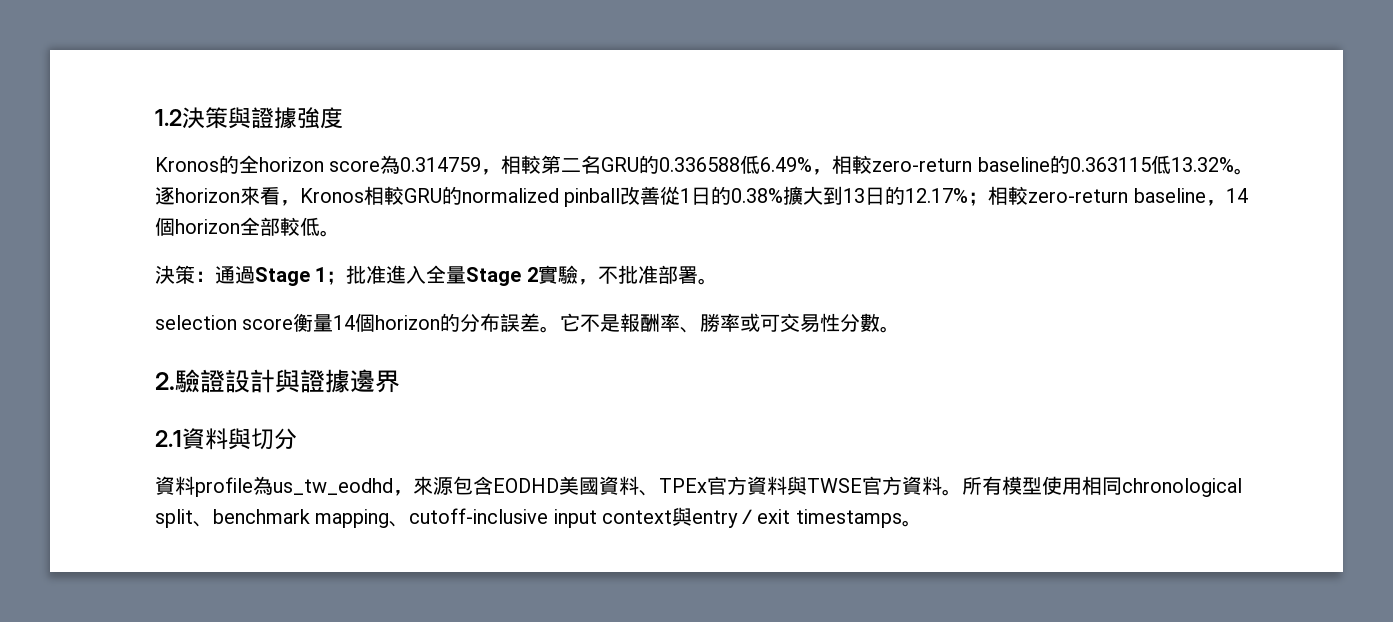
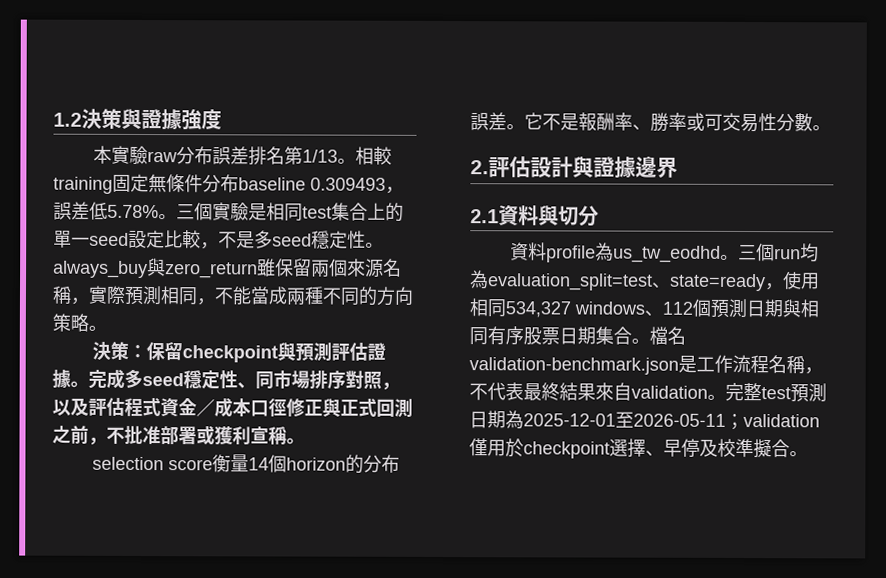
[155,155,1254,175] [155,186,1248,207] [155,217,340,237] [155,265,578,286] Kronos的全horizon score為0.314759，相較第二名GRU的0.336588低6.49%，相較zero-return baseline的0.363115低13.32%。逐horizon來看，Kronos相較GRU的normalized pinball改善從1日的0.38%擴大到13日的12.17%；相較zero-return baseline，14個horizon全部較低。 // 決策：通過Stage 1；批准進入全量Stage 2實驗 -> [92,145,392,166] [53,173,404,194] [53,201,404,222] [53,229,384,250] [53,258,402,279] [52,285,414,306] [52,313,107,332] [91,341,386,363] [52,368,400,390] [52,397,413,418] [52,425,89,445] 本實驗raw分布誤差排名第1/13。相較training固定無條件分布baseline 0.309493，誤差低5.78%。三個實驗是相同test集合上的單一seed設定比較，不是多seed穩定性。always_buy與zero_return雖保留兩個來源名稱，實際預測相同，不能當成兩種不同的方向策略。 // 決策：保留checkpoint與預測評估證據。完成多seed穩定性、同市場排序對照，以及評估程式資金／成本口徑修正與正式回測之前
(698, 275) none -> [196,425,287,446] 或獲利宣稱
[175,369,225,393] 驗證 -> [488,156,531,178] 評估
[393,476,1242,497] [155,507,902,528] ，來源包含EODHD美國資料、TPEx官方資料與TWSE官方資料。所有模型使用相同chronological split、benchmark mapping、cutoff-inclusive input context與entry／exit timestamps -> [719,243,819,263] [469,270,820,292] [469,298,819,319] [469,326,686,346] [469,354,823,375] [469,382,827,403] [469,410,820,430] [469,438,790,459] 。三個run均為evaluation_split=test、state=ready，使用相同534,327 windows、112個預測日期與相同有序股票日期集合。檔名validation-benchmark.json是工作流程名稱，不代表最終結果來自validation。完整test預測日期為2025-12-01至2026-05-11；validation僅用於checkpoint選擇、早停及校準擬合

